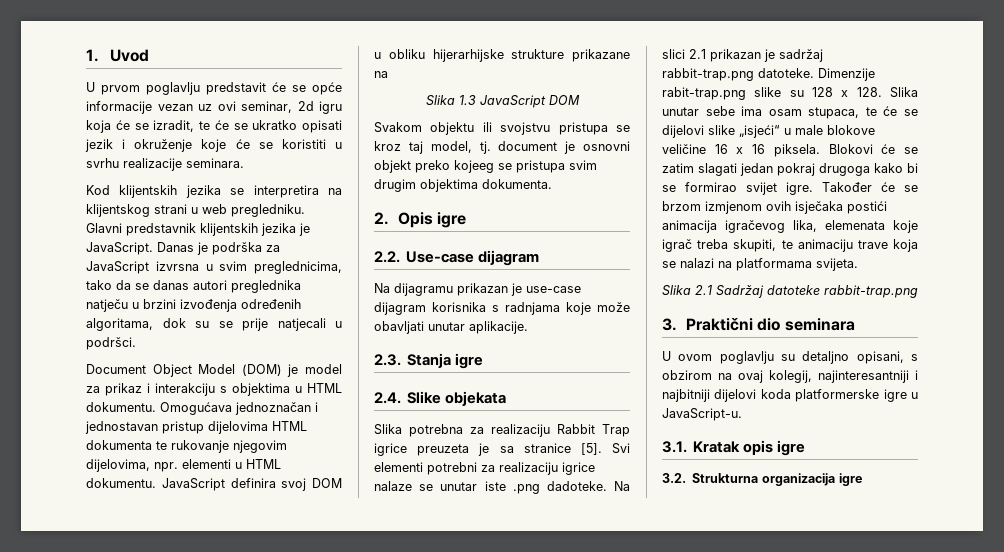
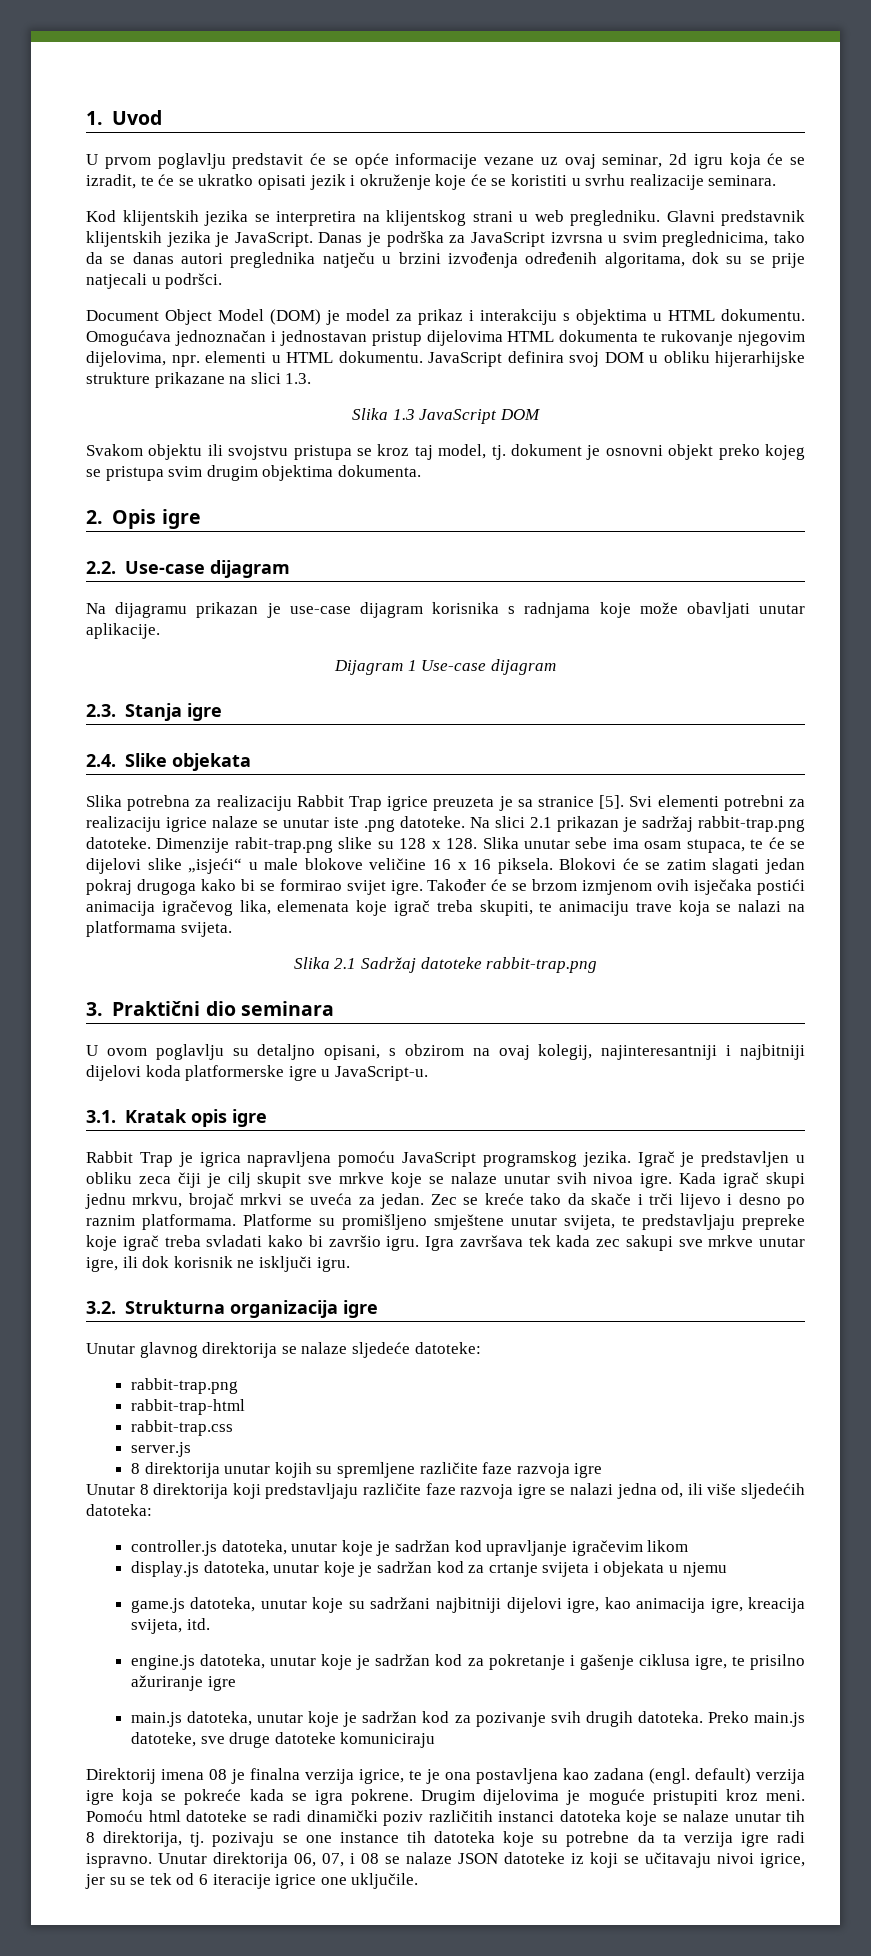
[157,101,236,111] vezan uz ovi -> [484,154,596,169] vezane uz ovaj
(388, 74) none -> [250,372,312,384] slici 1.3.
[498,141,558,151] document -> [510,444,582,456] dokument
[454,160,494,173] kojeeg -> [764,444,805,460] kojeg
(528, 327) none -> [334,659,556,675] // Dijagram 1 Use-case dijagram
[546,481,607,491] dadoteke. -> [400,816,465,828] datoteke.
[662,473,863,486] 3.2. Strukturna organizacija igre -> [86,1151,806,1167] [86,1172,805,1188] [85,1193,806,1209] [86,1214,805,1230] [86,1235,805,1251] [86,1256,350,1272] [86,1300,378,1318] [86,1342,481,1358] [130,1378,238,1394] [130,1399,245,1415] [130,1420,233,1436] [130,1442,191,1457] [130,1462,603,1478] [86,1483,806,1499] [86,1504,152,1516] [130,1540,689,1556] [130,1561,727,1577] [130,1597,805,1613] [130,1618,210,1634] [130,1654,805,1670] [130,1675,236,1691] [130,1711,805,1727] [130,1732,436,1748] [86,1768,805,1784] [86,1789,805,1805] [86,1810,805,1826] [86,1831,805,1847] [86,1852,805,1868] [85,1873,419,1889] Rabbit Trap je igrica napravljena pomoću JavaScript programskog jezika. Igrač je predstavljen u obliku zeca čiji je cilj skupit sve mrkve koje se nalaze unutar svih nivoa igre. Kada igrač skupi jednu mrkvu, brojač mrkvi se uveća za jedan. Zec se kreće tako da skače i trči lijevo i desno po raznim platformama. Platforme su promišljeno smještene unutar svijeta, te predstavljaju prepreke koje igrač treba svladati kako bi završio igru. Igra završava tek kada zec sakupi sve mrkve unutar igre, ili dok korisnik ne isključi igru. // 3.2. Strukturna organizacija igre // Unutar glavnog direktorija se nalaze sljedeće datoteke: // rabbit-trap.png // rabbit-trap-html // rabbit-trap.css // server.js // 8 direktorija unutar kojih su spremljene različite faze razvoja igre // Unutar 8 direktorija koji predstavljaju različite faze razvoja igre se nalazi jedna od, ili više sljedećih datoteka: // controller.js datoteka, unutar koje je sadržan kod upravljanje igračevim likom // display.js datoteka, unutar koje je sadržan kod za crtanje svijeta i objekata u njemu // game.js datoteka, unutar koje su sadržani najbitniji dijelovi igre, kao animacija igre, kreacija svijeta, itd. // engine.js datoteka, unutar koje je sadržan kod za pokretanje i gašenje ciklusa igre, te prisilno ažuriranje igre // main.js datoteka, unutar koje je sadržan kod za pozivanje svih drugih datoteka. Preko main.js datoteke, sve druge datoteke komuniciraju // Direktorij imena 08 je finalna verzija igrice, te je ona postavljena kao zadana (engl. default) verzija igre koja se pokreće kada se igra pokrene. Drugim dijelovima je moguće pristupiti kroz meni. Pomoću html datoteke se radi dinamički poziv različitih instanci datoteka koje se nalaze unutar tih 8 direktorija, tj. pozivaju se one instance tih datoteka koje su potrebne da ta verzija igre radi ispravno. Unutar direktorija 06, 07, i 08 se nalaze JSON datoteke iz koji se učitavaju nivoi igrice, jer su se tek od 6 iteracije igrice one uključile.

